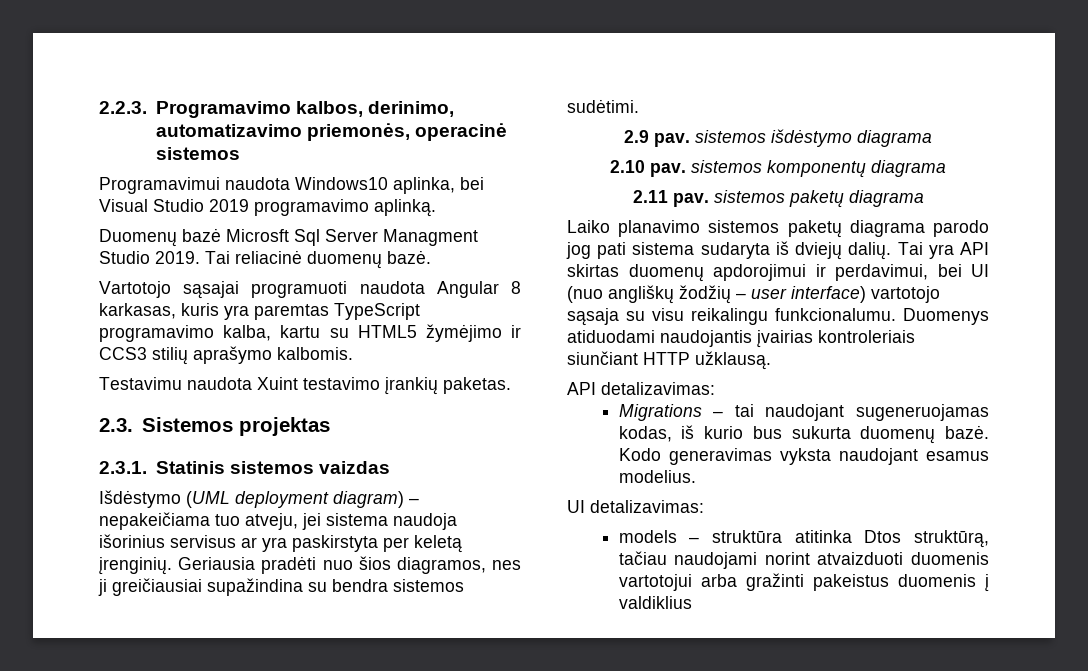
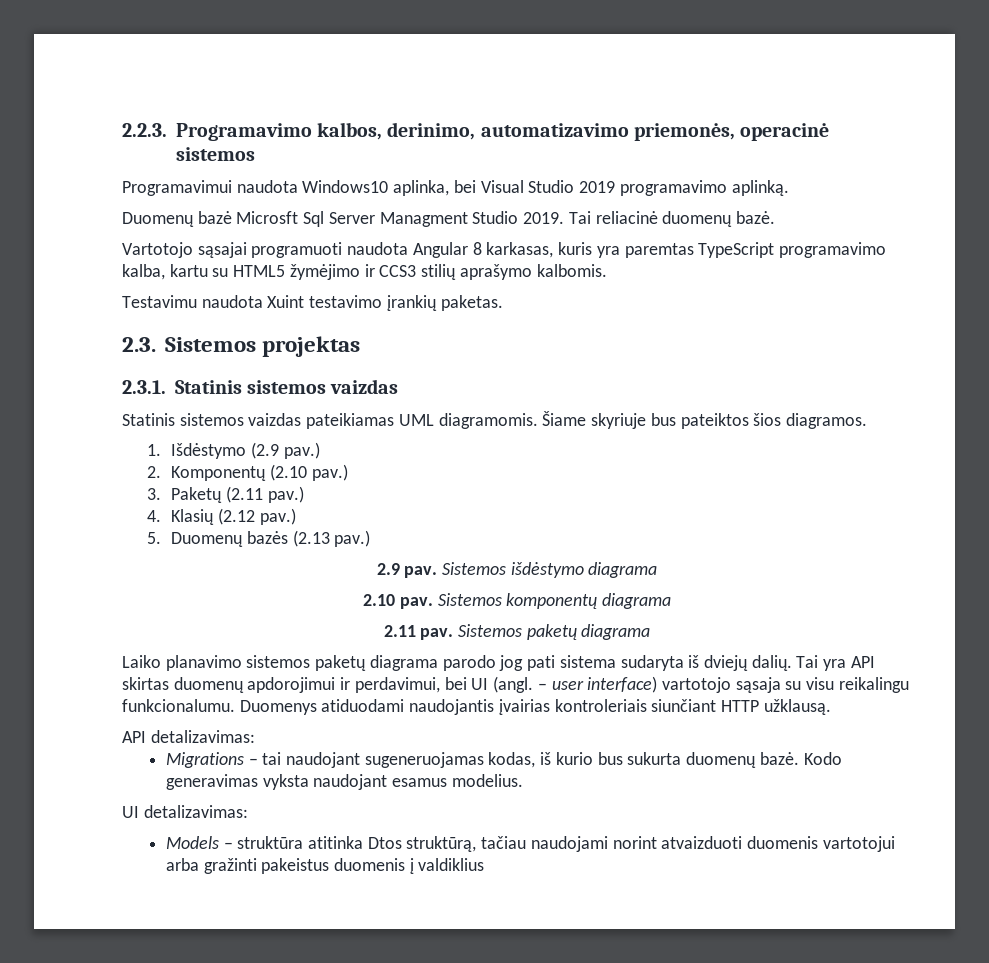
[99,490,419,508] [99,512,457,530] [99,534,462,553] [99,556,521,575] [98,578,464,596] [567,99,639,113] Išdėstymo (UML deployment diagram) – nepakeičiama tuo atveju, jei sistema naudoja išorinius servisus ar yra paskirstyta per keletą įrenginių. Geriausia pradėti nuo šios diagramos, nes ji greičiausiai supažindina su bendra sistemos sudėtimi. -> [122,411,867,429] [146,442,320,459] [146,464,348,481] [146,486,304,503] [146,508,296,525] [146,530,371,547] Statinis sistemos vaizdas pateikiamas UML diagramomis. Šiame skyriuje bus pateiktos šios diagramos. // 1. Išdėstymo (2.9 pav.) // 2. Komponentų (2.10 pav.) // 3. Paketų (2.11 pav.) // 4. Klasių (2.12 pav.) // 5. Duomenų bazės (2.13 pav.)
[695,130,766,143] sistemos -> [442,562,507,575] Sistemos
[691,160,762,173] sistemos -> [437,593,502,606] Sistemos
[713,190,785,203] sistemos -> [458,624,522,637] Sistemos
[567,285,731,304] (nuo angliškų žodžių -> [493,676,534,693] (angl.
[618,530,677,543] models -> [165,836,219,849] Models

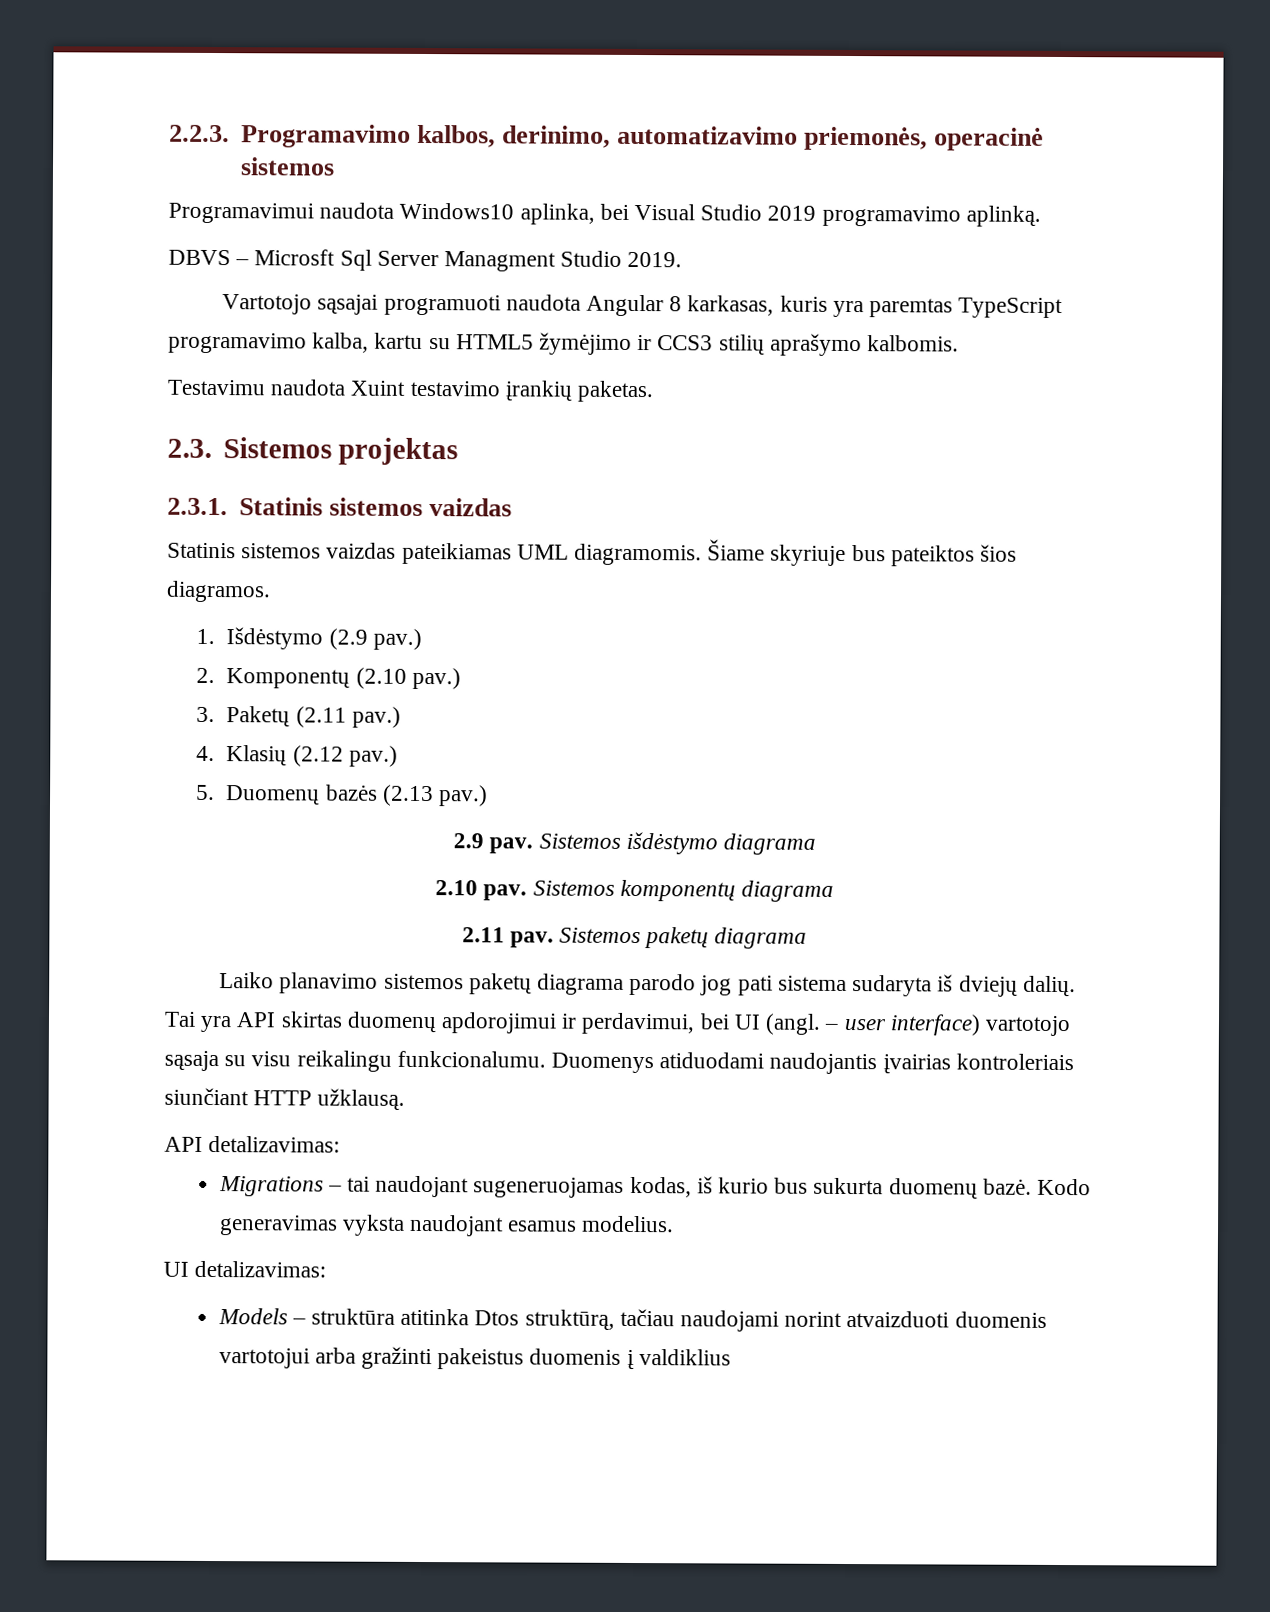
[122,211,232,227] Duomenų bazė -> [168,249,250,266] DBVS –
[568,211,775,227] Tai reliacinė duomenų bazė. -> (683, 259) none

